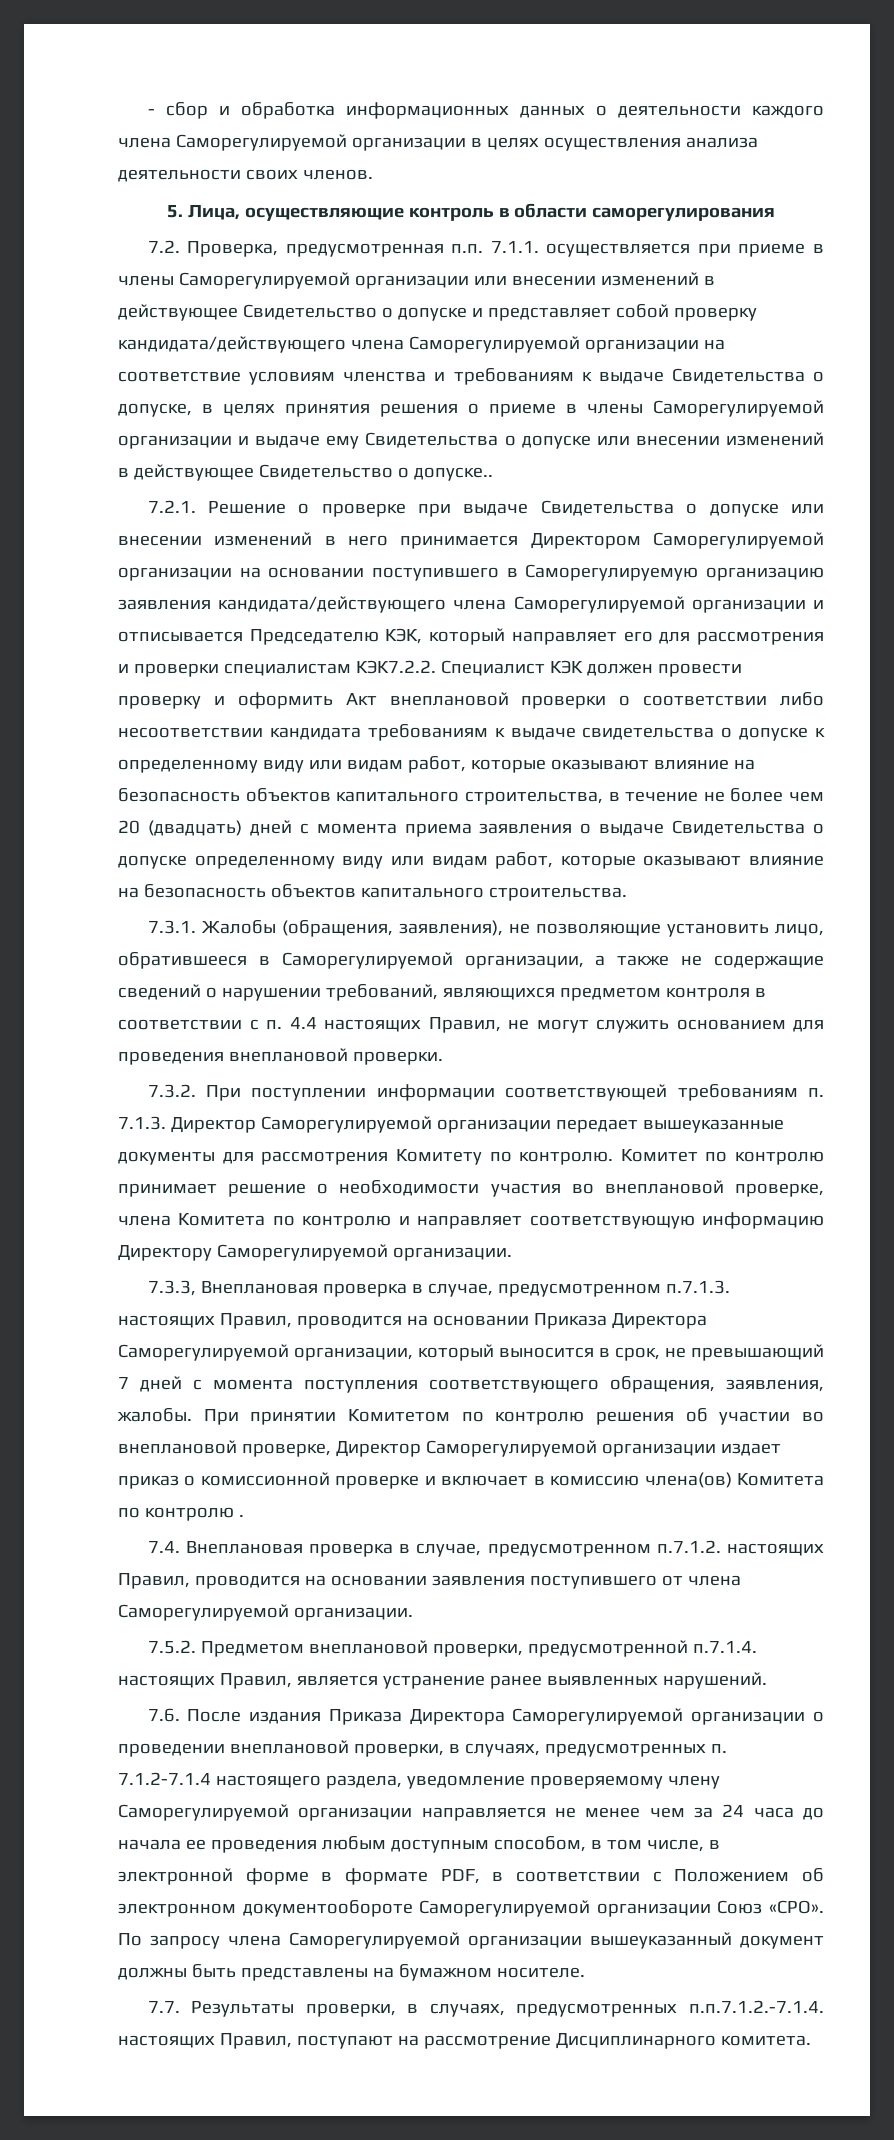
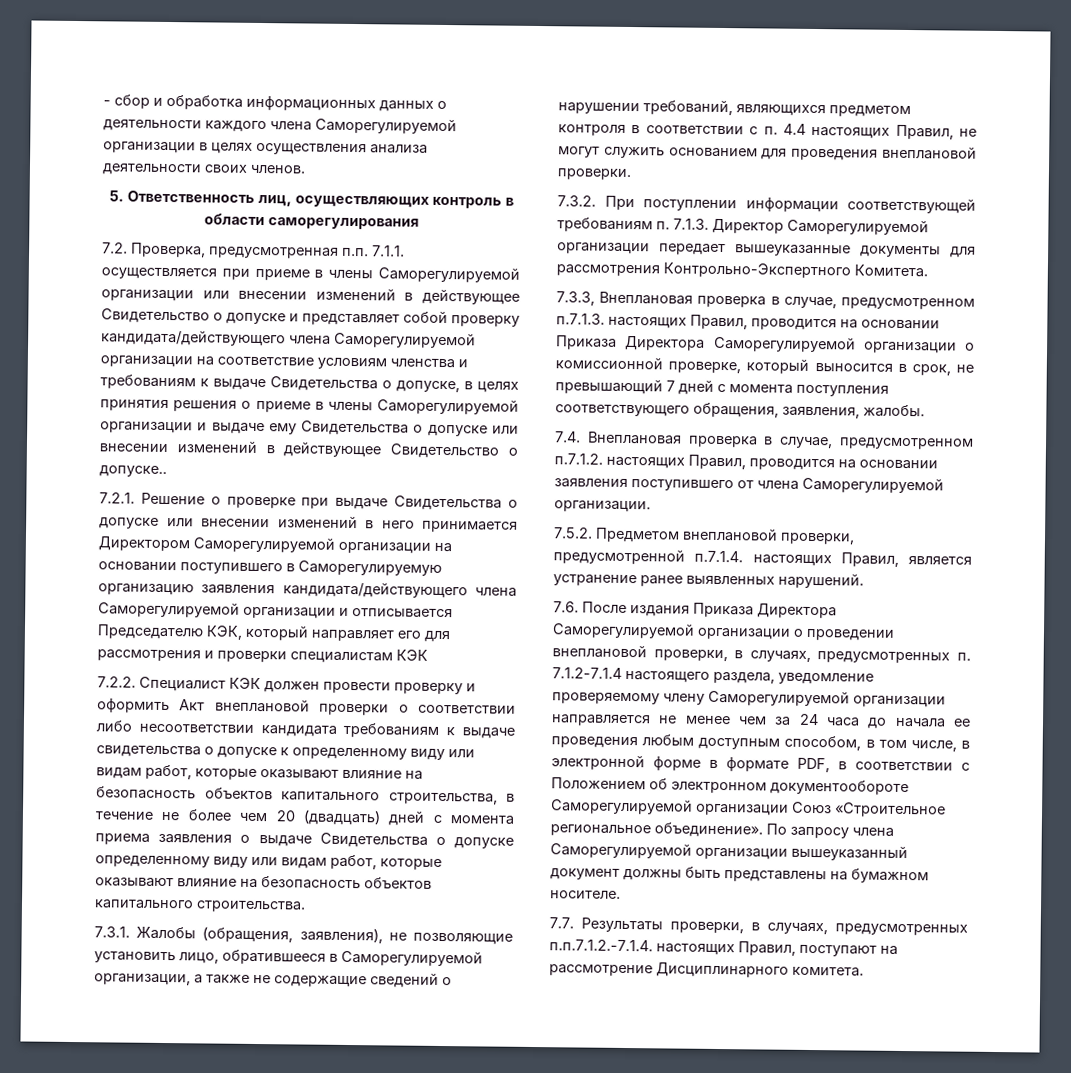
[187,205,404,221] Лица, осуществляющие -> [127,190,430,208] Ответственность лиц, осуществляющих
[355,660,436,674] КЭК7.2.2. -> [396,649,428,661] [97,676,136,688] КЭК // 7.2.2.
[395,1149,824,1165] [118,1180,824,1197] [118,1212,824,1229] [118,1244,512,1261] Комитету по контролю. Комитет по контролю принимает решение о необходимости участия во внеплановой проверке, члена Комитета по контролю и направляет соответствующую информацию Директору Саморегулируемой организации. -> [663,262,928,279] Контрольно-Экспертного Комитета.
[294,1347,413,1361] организации, -> [863,341,975,354] [555,356,742,374] организации о комиссионной проверке,
[203,1408,824,1425] [118,1440,781,1457] [118,1472,824,1489] [118,1507,244,1521] При принятии Комитетом по контролю решения об участии во внеплановой проверке, Директор Саморегулируемой организации издает приказ о комиссионной проверке и включает в комиссию члена(ов) Комитета по контролю . -> (925, 411) none
[769,1900,825,1914] «СРО». -> [834,802,946,818] [550,822,763,838] «Строительное региональное объединение».

